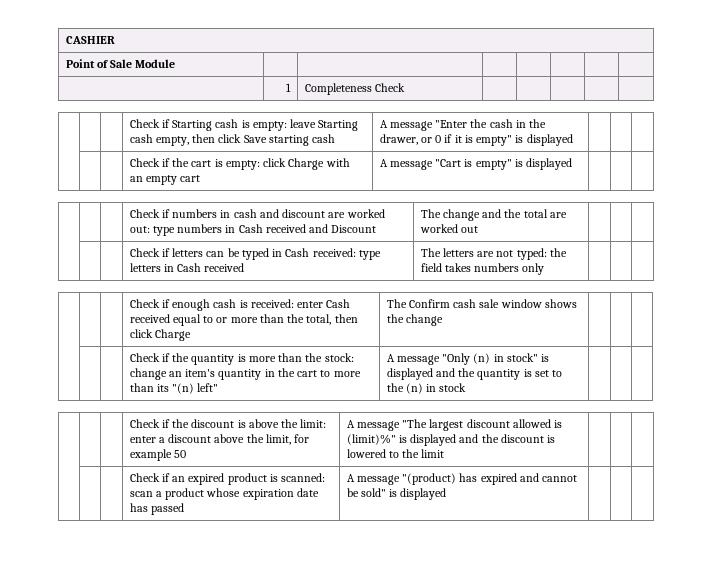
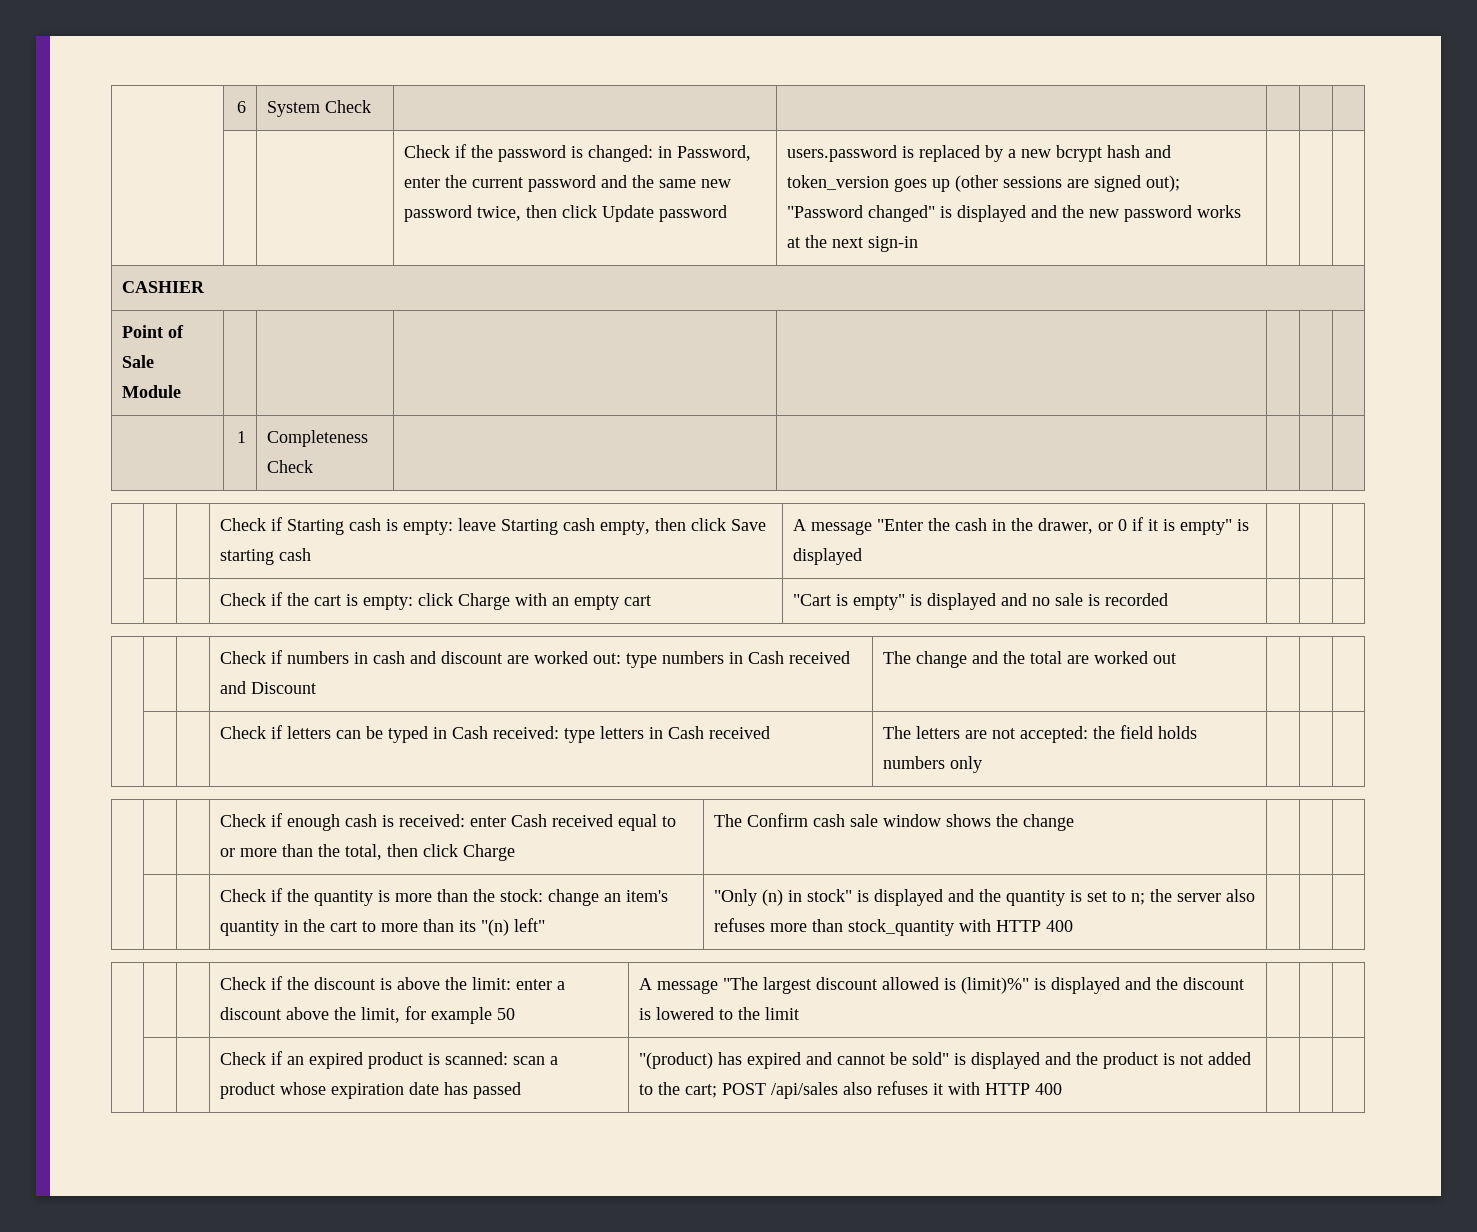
(65, 40) none -> [236,101,246,113] [267,100,372,117] [404,144,752,162] [404,175,732,192] [404,205,728,222] [787,145,1172,162] [787,175,1181,192] [787,205,1242,222] [787,235,919,252] | 6 | System Check | | | | | // | | | Check if the password is changed: in Password, enter the current password and the same new password twice, then click Update password | users.password is replaced by a new bcrypt hash and token_version goes up (other sessions are signed out); "Password changed" is displayed and the new password works at the next sign-in | | | //
[379,159,433,170] A message -> (652, 600) none
(573, 164) none -> [1001,593,1169,606] and no sale is recorded
[516,248,547,260] typed: -> [1020,726,1089,743] accepted:
[444,263,471,272] takes -> [1158,726,1198,739] holds
[386,354,440,365] A message -> (546, 925) none
[386,383,467,394] the (n) in stock -> [1131,889,1256,905] [714,918,1074,936] n; the server also refuses more than stock_quantity with HTTP 400
[346,474,400,485] A message -> (522, 1090) none
(447, 494) none -> [1045,1052,1252,1069] [639,1081,1063,1099] and the product is not added to the cart; POST /api/sales also refuses it with HTTP 400

